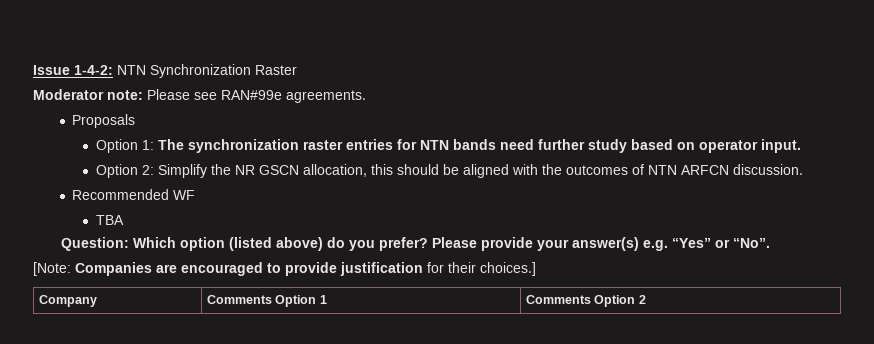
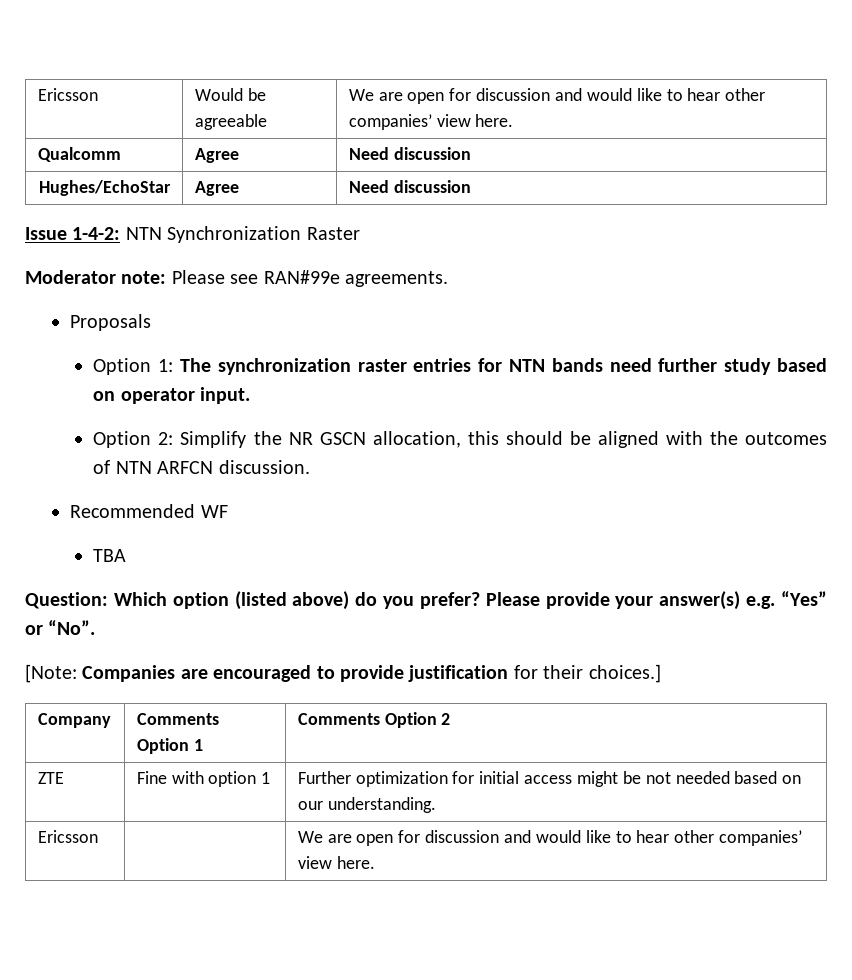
(33, 70) none -> [37,88,98,101] [194,88,266,101] [194,114,267,130] [348,88,766,104] [348,114,514,130] [37,147,121,162] [194,148,239,163] [348,147,471,160] [38,180,171,196] [194,181,239,196] [348,180,471,193] Ericsson | Would be agreeable | We are open for discussion and would like to hear other companies’ view here. // Qualcomm | Agree | Need discussion // Hughes/EchoStar | Agree | Need discussion //
(646, 299) none -> [37,772,64,784] [136,771,271,787] [297,771,802,787] [297,797,436,813] [37,830,98,843] [297,830,803,846] [297,856,375,869] // ZTE | Fine with option 1 | Further optimization for initial access might be not needed based on our understanding. // Ericsson | | We are open for discussion and would like to hear other companies’ view here.

